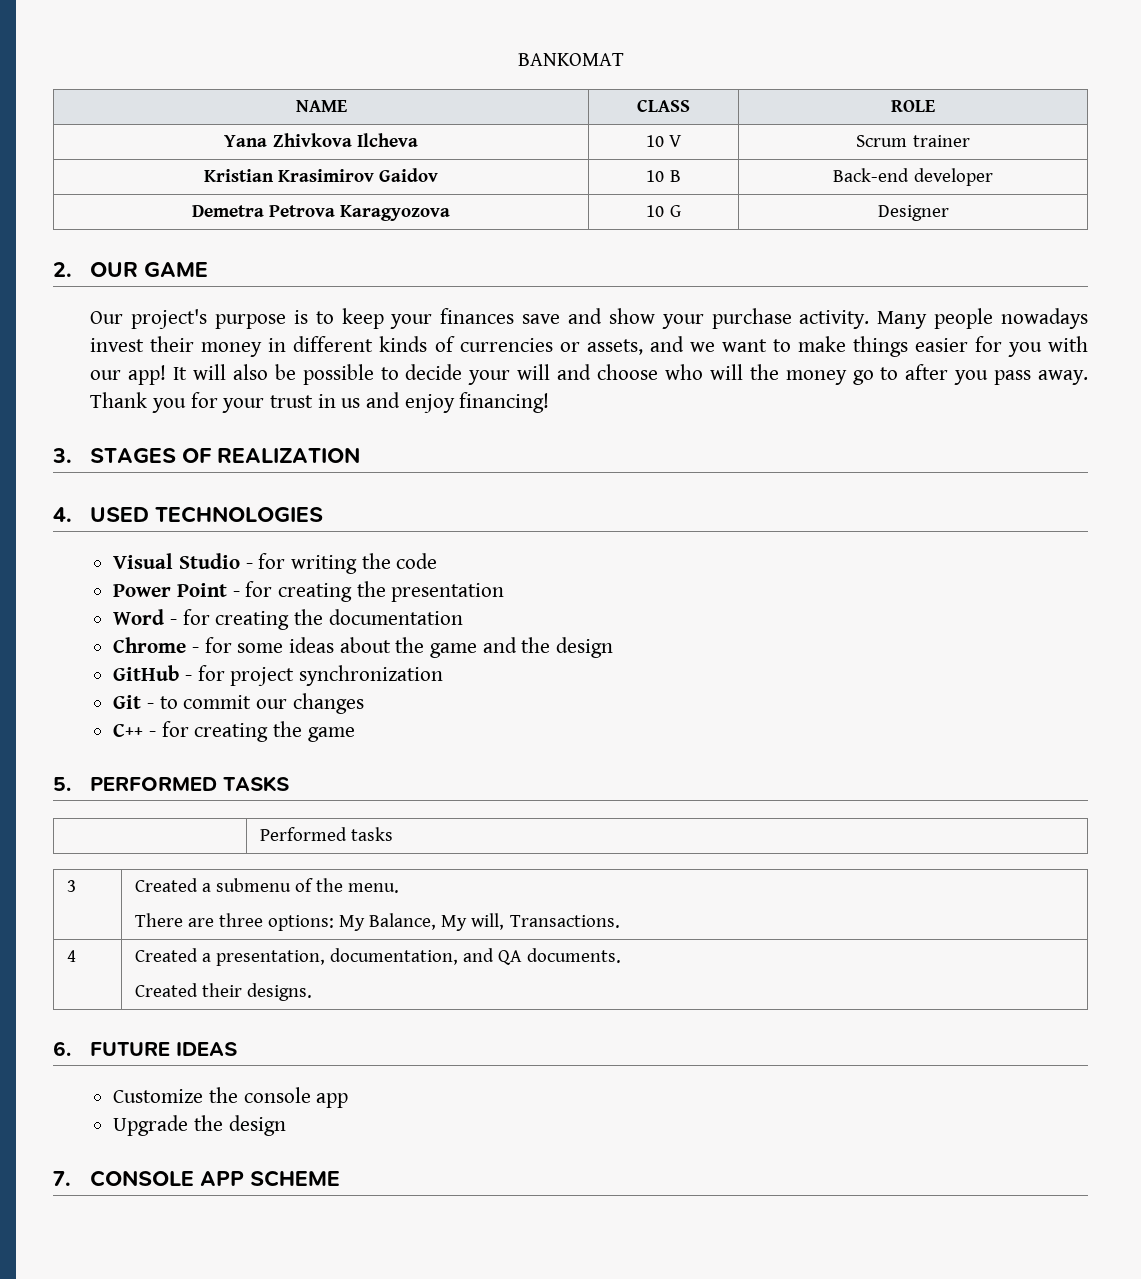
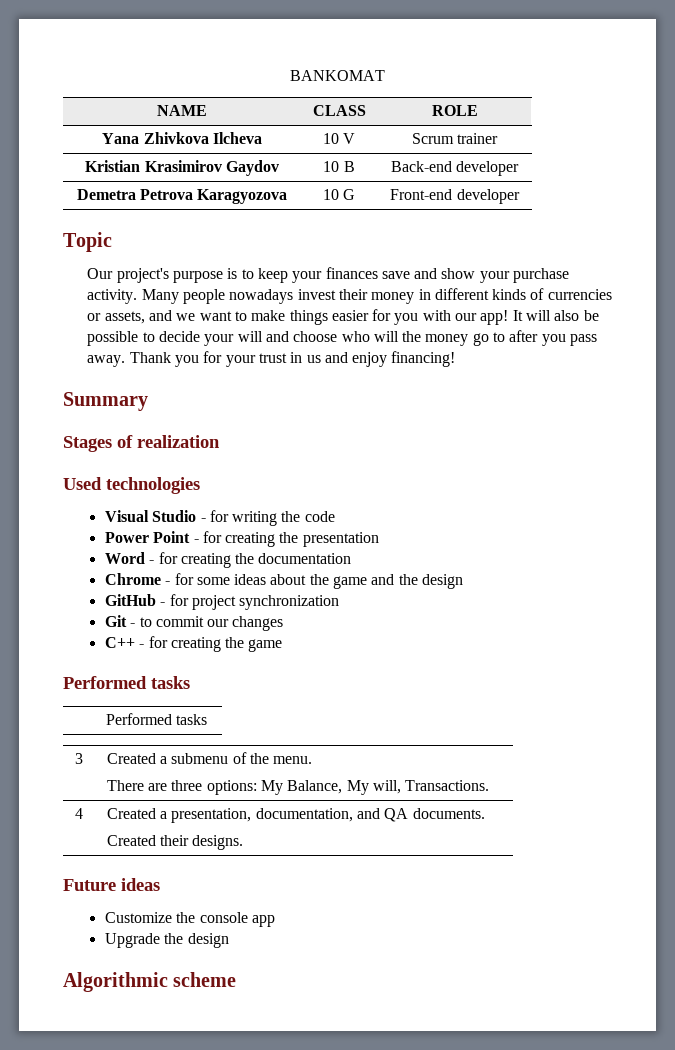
[379,168,439,182] Gaidov -> [225,160,279,176] Gaydov
[877,205,949,221] [53,262,209,277] Designer // 2. OUR GAME -> [390,189,520,204] [63,232,112,252] Front-end developer // Topic
[52,447,361,463] [53,506,324,523] 3. STAGES OF REALIZATION // 4. USED TECHNOLOGIES -> [63,392,148,411] [63,435,220,452] [63,477,200,494] Summary // Stages of realization // Used technologies
[53,776,290,792] 5. PERFORMED TASKS -> [63,676,190,689] Performed tasks
[53,1041,238,1056] 6. FUTURE IDEAS -> [63,878,160,891] Future ideas
[53,1170,341,1187] 7. CONSOLE APP SCHEME -> [63,972,237,992] Algorithmic scheme

